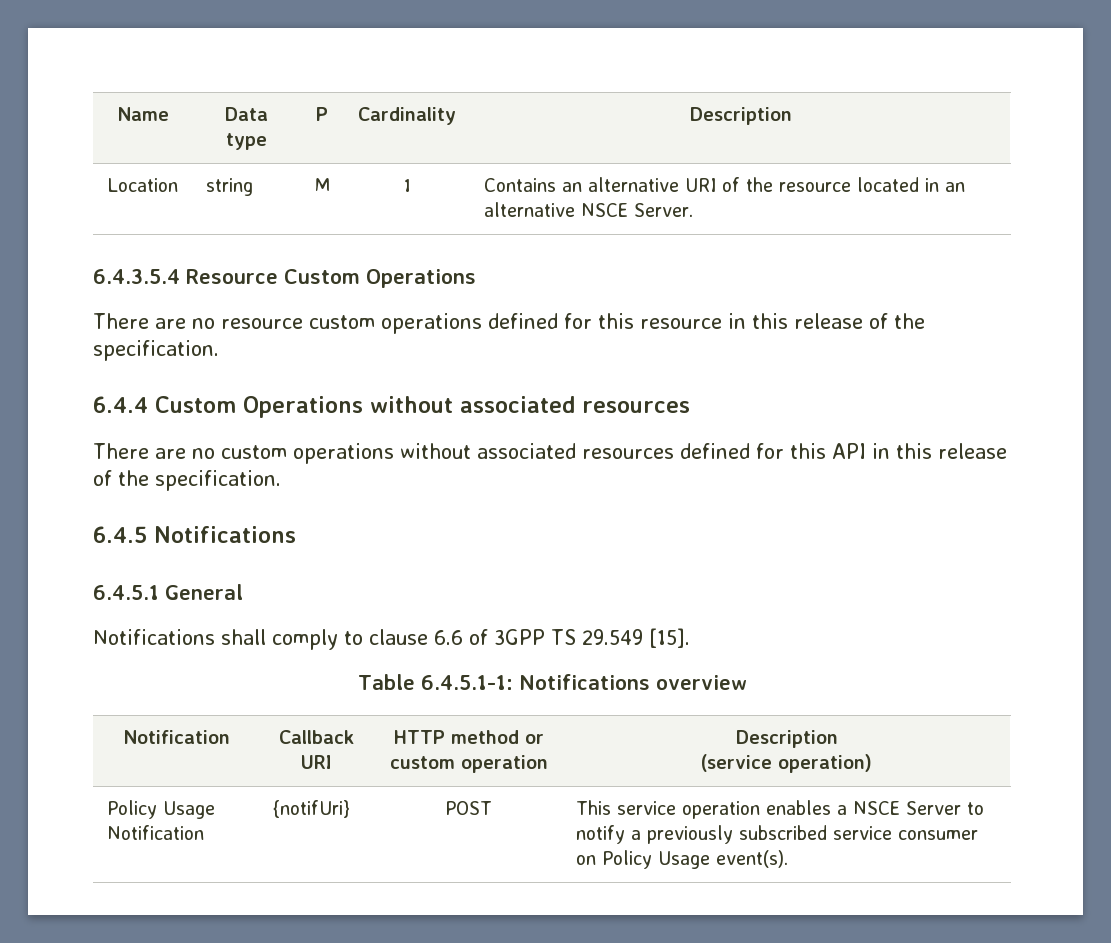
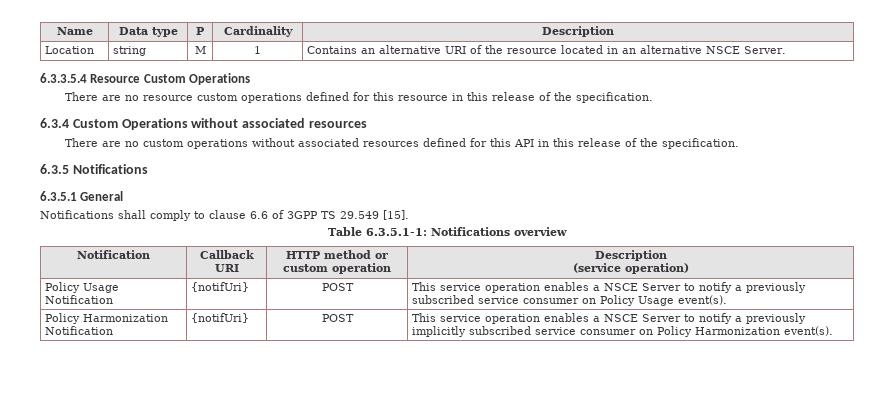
[93,269,180,284] 6.4.3.5.4 -> [40,73,87,83] 6.3.3.5.4
[93,396,148,413] 6.4.4 -> [40,118,69,128] 6.3.4
[93,526,147,543] 6.4.5 -> [40,164,69,174] 6.3.5
[93,585,159,600] 6.4.5.1 -> [40,191,77,201] 6.3.5.1
[420,675,513,690] 6.4.5.1-1: -> [366,228,427,236] 6.3.5.1-1:
(788, 859) none -> [45,313,169,324] [45,326,114,335] [191,313,250,323] [321,314,354,322] [412,313,807,324] [412,326,834,337] // Policy Harmonization Notification | {notifUri} | POST | This service operation enables a NSCE Server to notify a previously implicitly subscribed service consumer on Policy Harmonization event(s).

